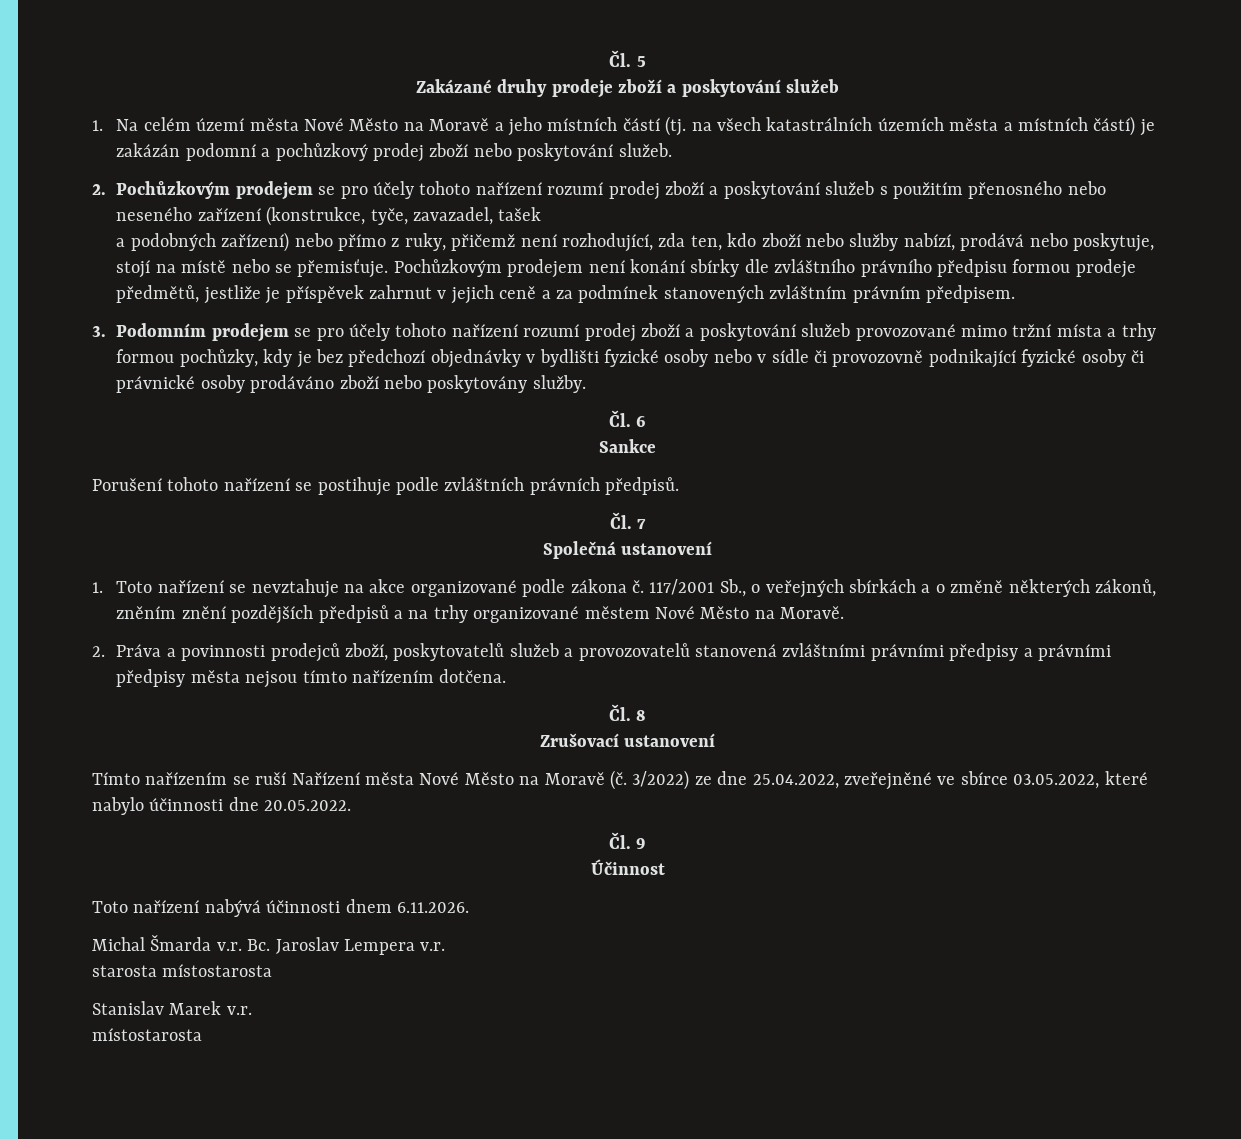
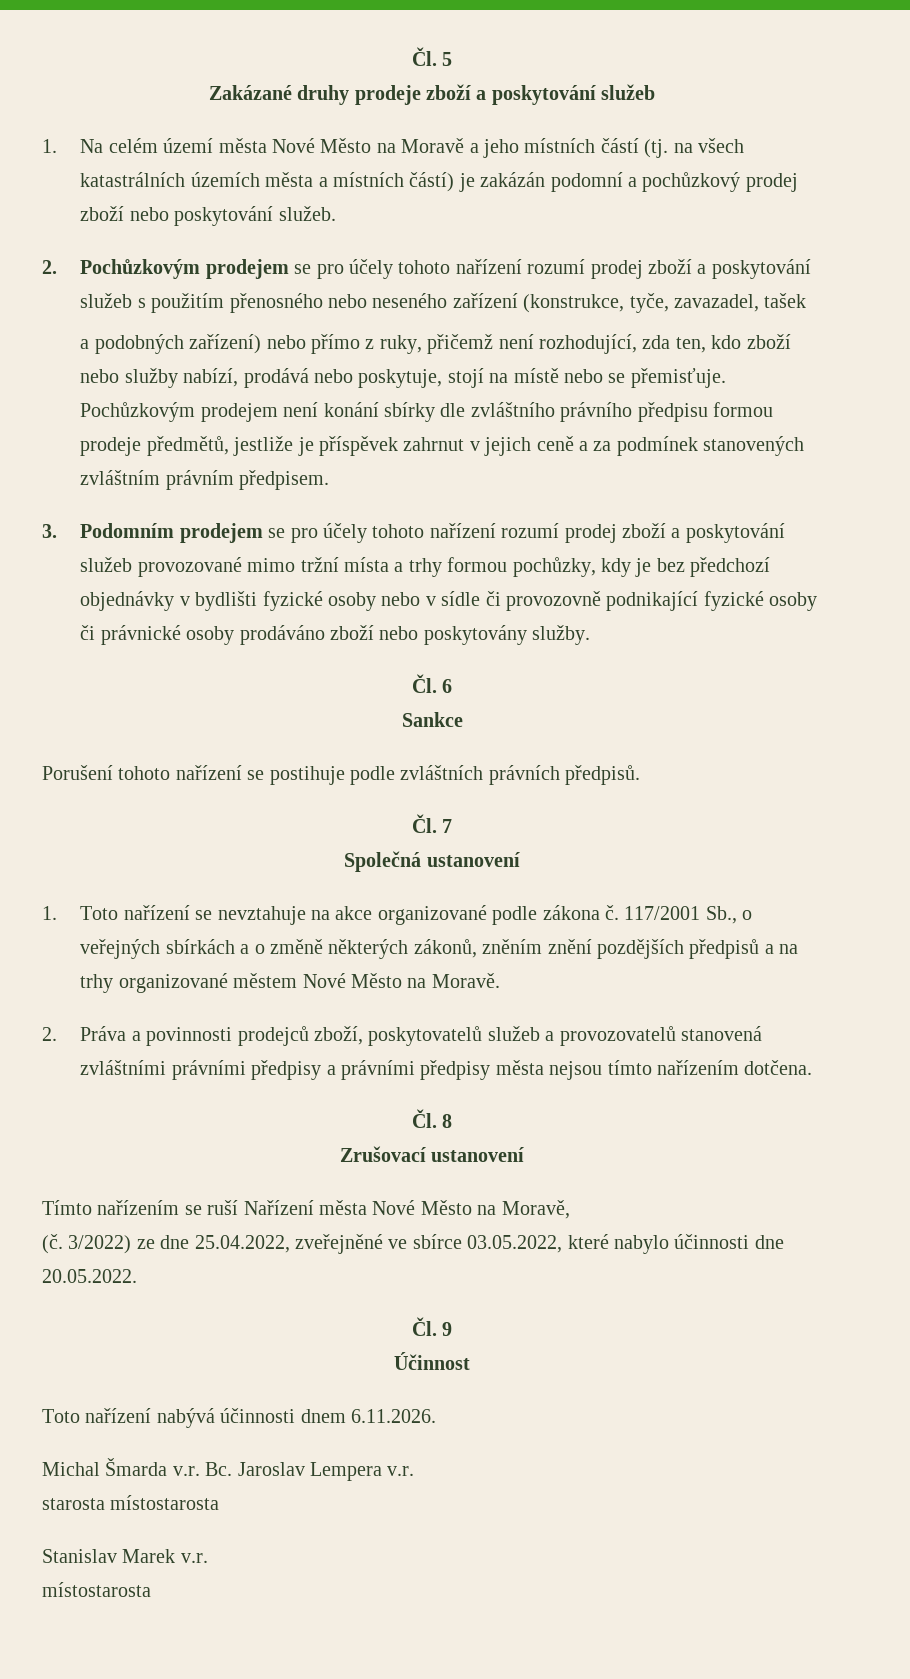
[544,772,605,785] Moravě -> [501,1200,570,1219] Moravě, //

